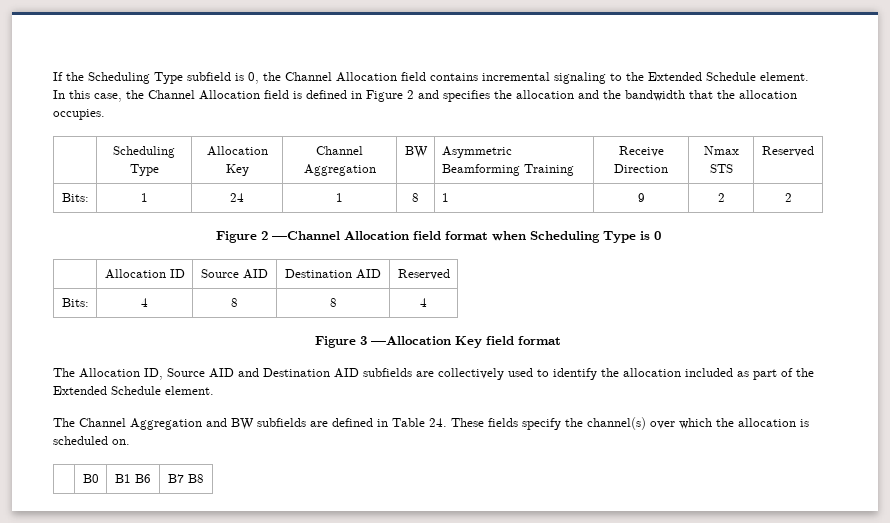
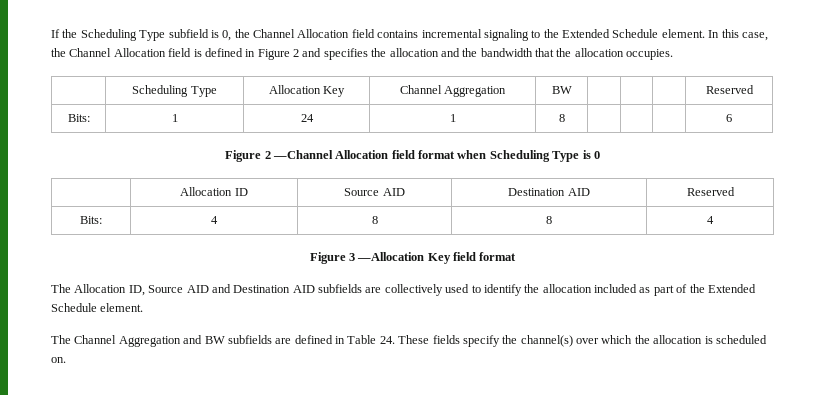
[441,146,512,158] [441,164,574,176] [618,146,664,157] [614,164,668,173] [703,146,739,155] [709,164,733,173] Asymmetric Beamforming Training | Receive Direction | Nmax STS -> (572, 90) | |
[441,193,449,202] [637,193,645,202] [717,193,725,202] [784,193,792,202] 1 | 9 | 2 | 2 -> [726,114,732,122] | | | 6
[82,474,99,483] [115,474,151,483] [168,474,204,483] // | B0 | B1 B6 | B7 B8 -> (66, 360) none

